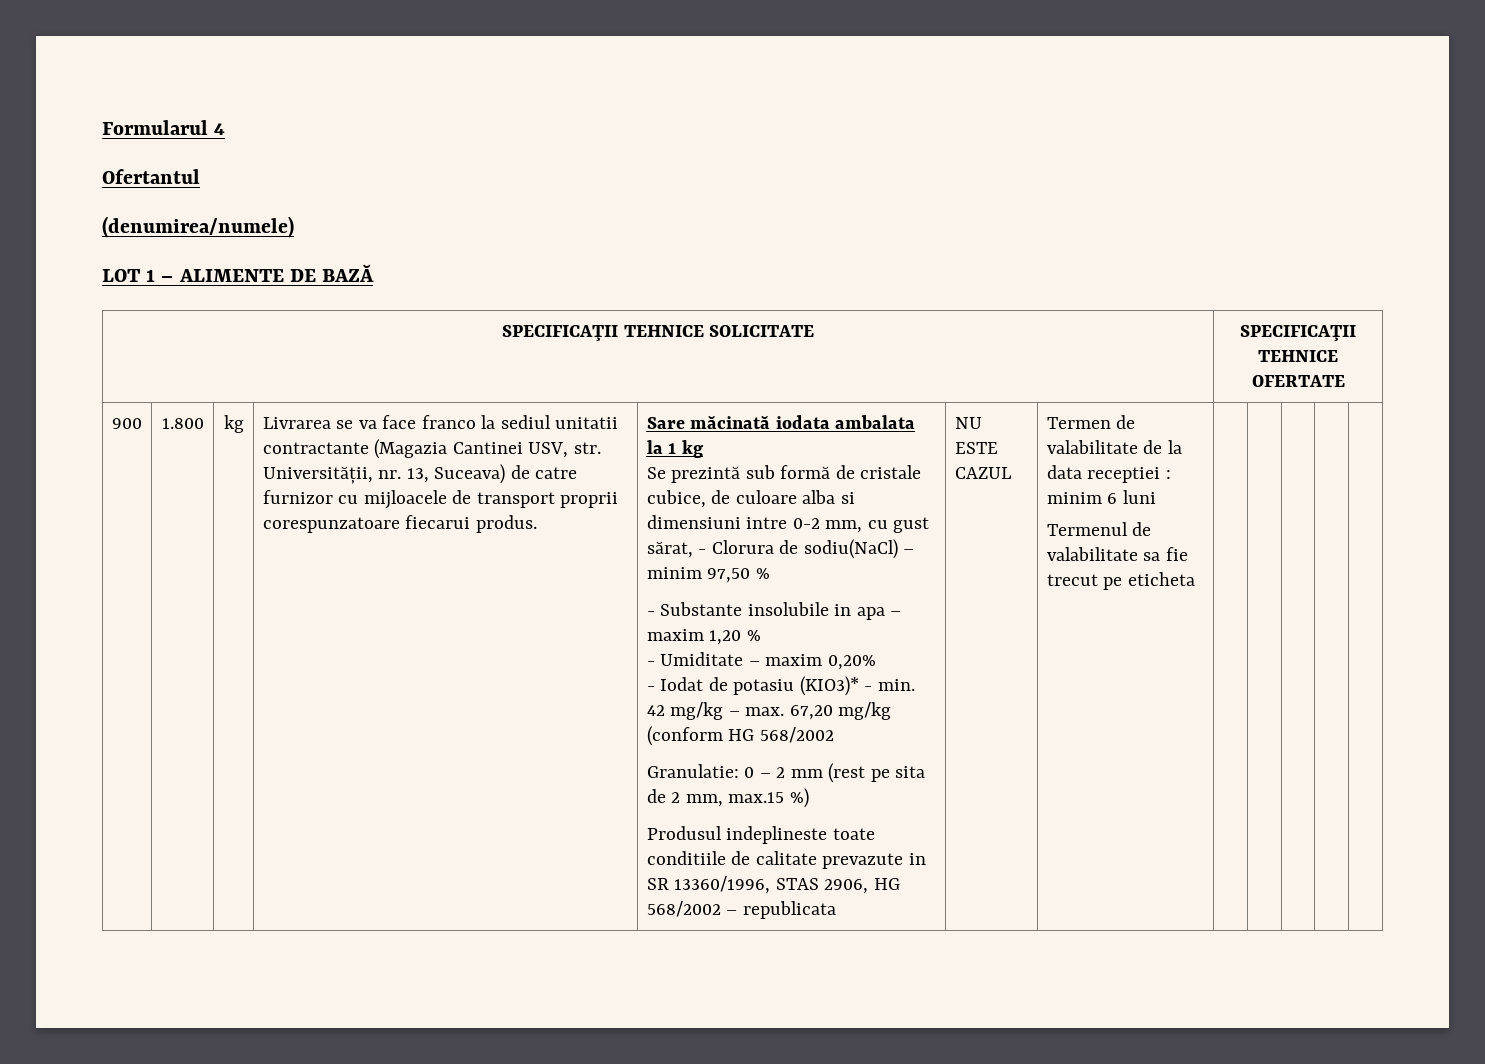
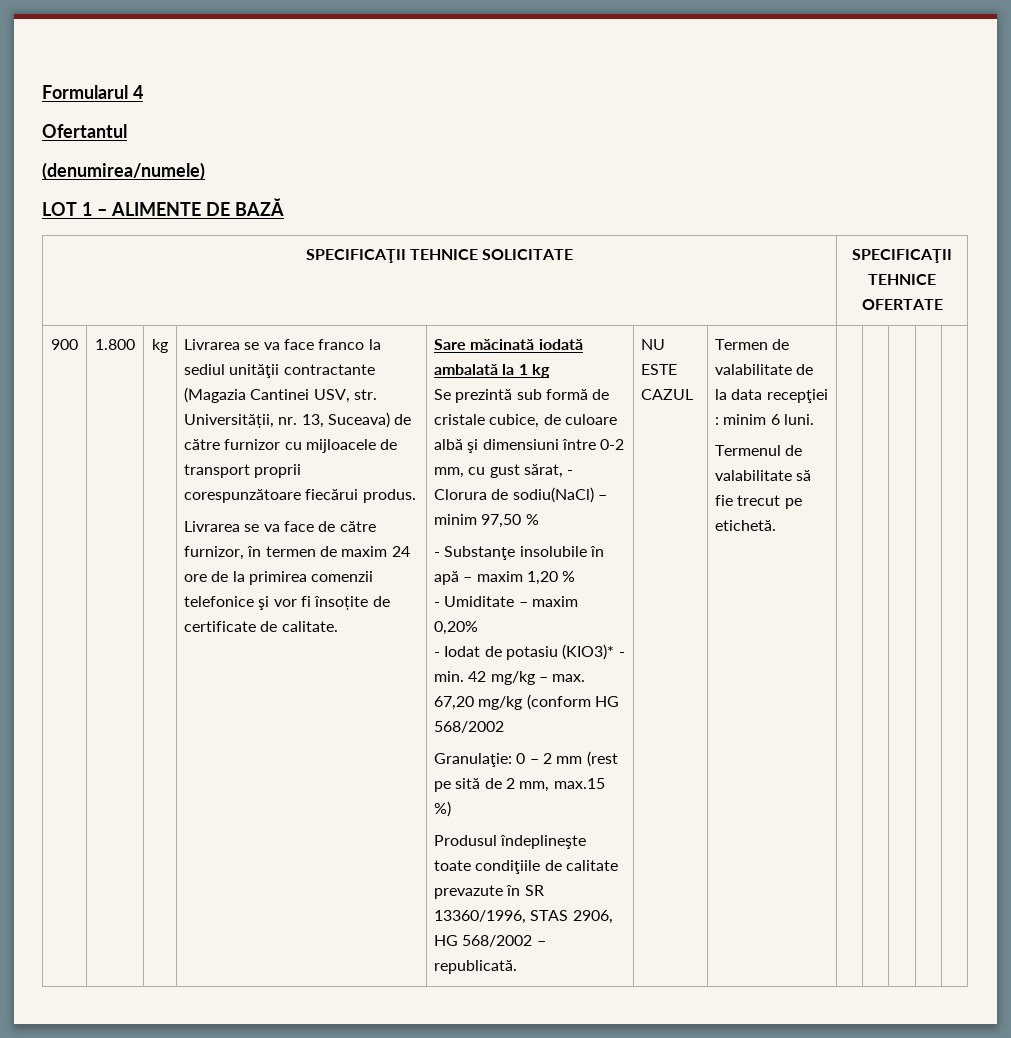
[555,417,619,429] unitatii -> [229,364,280,378] unităţii
[535,467,578,479] catre -> [184,439,221,450] către
[262,515,471,533] corespunzatoare fiecarui -> [184,489,359,503] corespunzătoare fiecărui
(537, 524) none -> [184,521,376,532] [184,546,410,560] [184,571,374,585] [184,596,390,610] [184,621,338,632] // Livrarea se va face de către furnizor, în termen de maxim 24 ore de la primirea comenzii telefonice şi vor fi însoțite de certificate de calitate.
[775,415,916,429] iodata ambalata -> [538,339,583,350] [434,364,499,375] iodată ambalată
[802,490,855,504] [646,515,788,529] alba si dimensiuni intre -> [434,439,597,453] albă şi dimensiuni între
[660,602,885,620] Substante insolubile in apa -> [444,546,605,560] [434,571,460,585] Substanţe insolubile în apă
[646,764,739,778] Granulatie: -> [434,753,513,767] Granulaţie:
[895,766,926,778] sita -> [455,778,481,789] sită
[726,826,875,844] [646,851,726,865] indeplineste toate conditiile -> [500,835,587,849] [434,860,541,874] îndeplineşte toate condiţiile
[908,853,926,865] in -> [506,885,521,896] în
[742,901,836,919] republicata -> [434,960,518,974] republicată.
[1087,467,1161,483] receptiei -> [766,389,828,403] recepţiei
[1122,490,1156,504] luni -> [784,414,815,425] luni.
[1143,552,1161,561] sa -> [796,470,812,481] să
[1127,572,1195,586] eticheta -> [715,520,777,531] etichetă.

